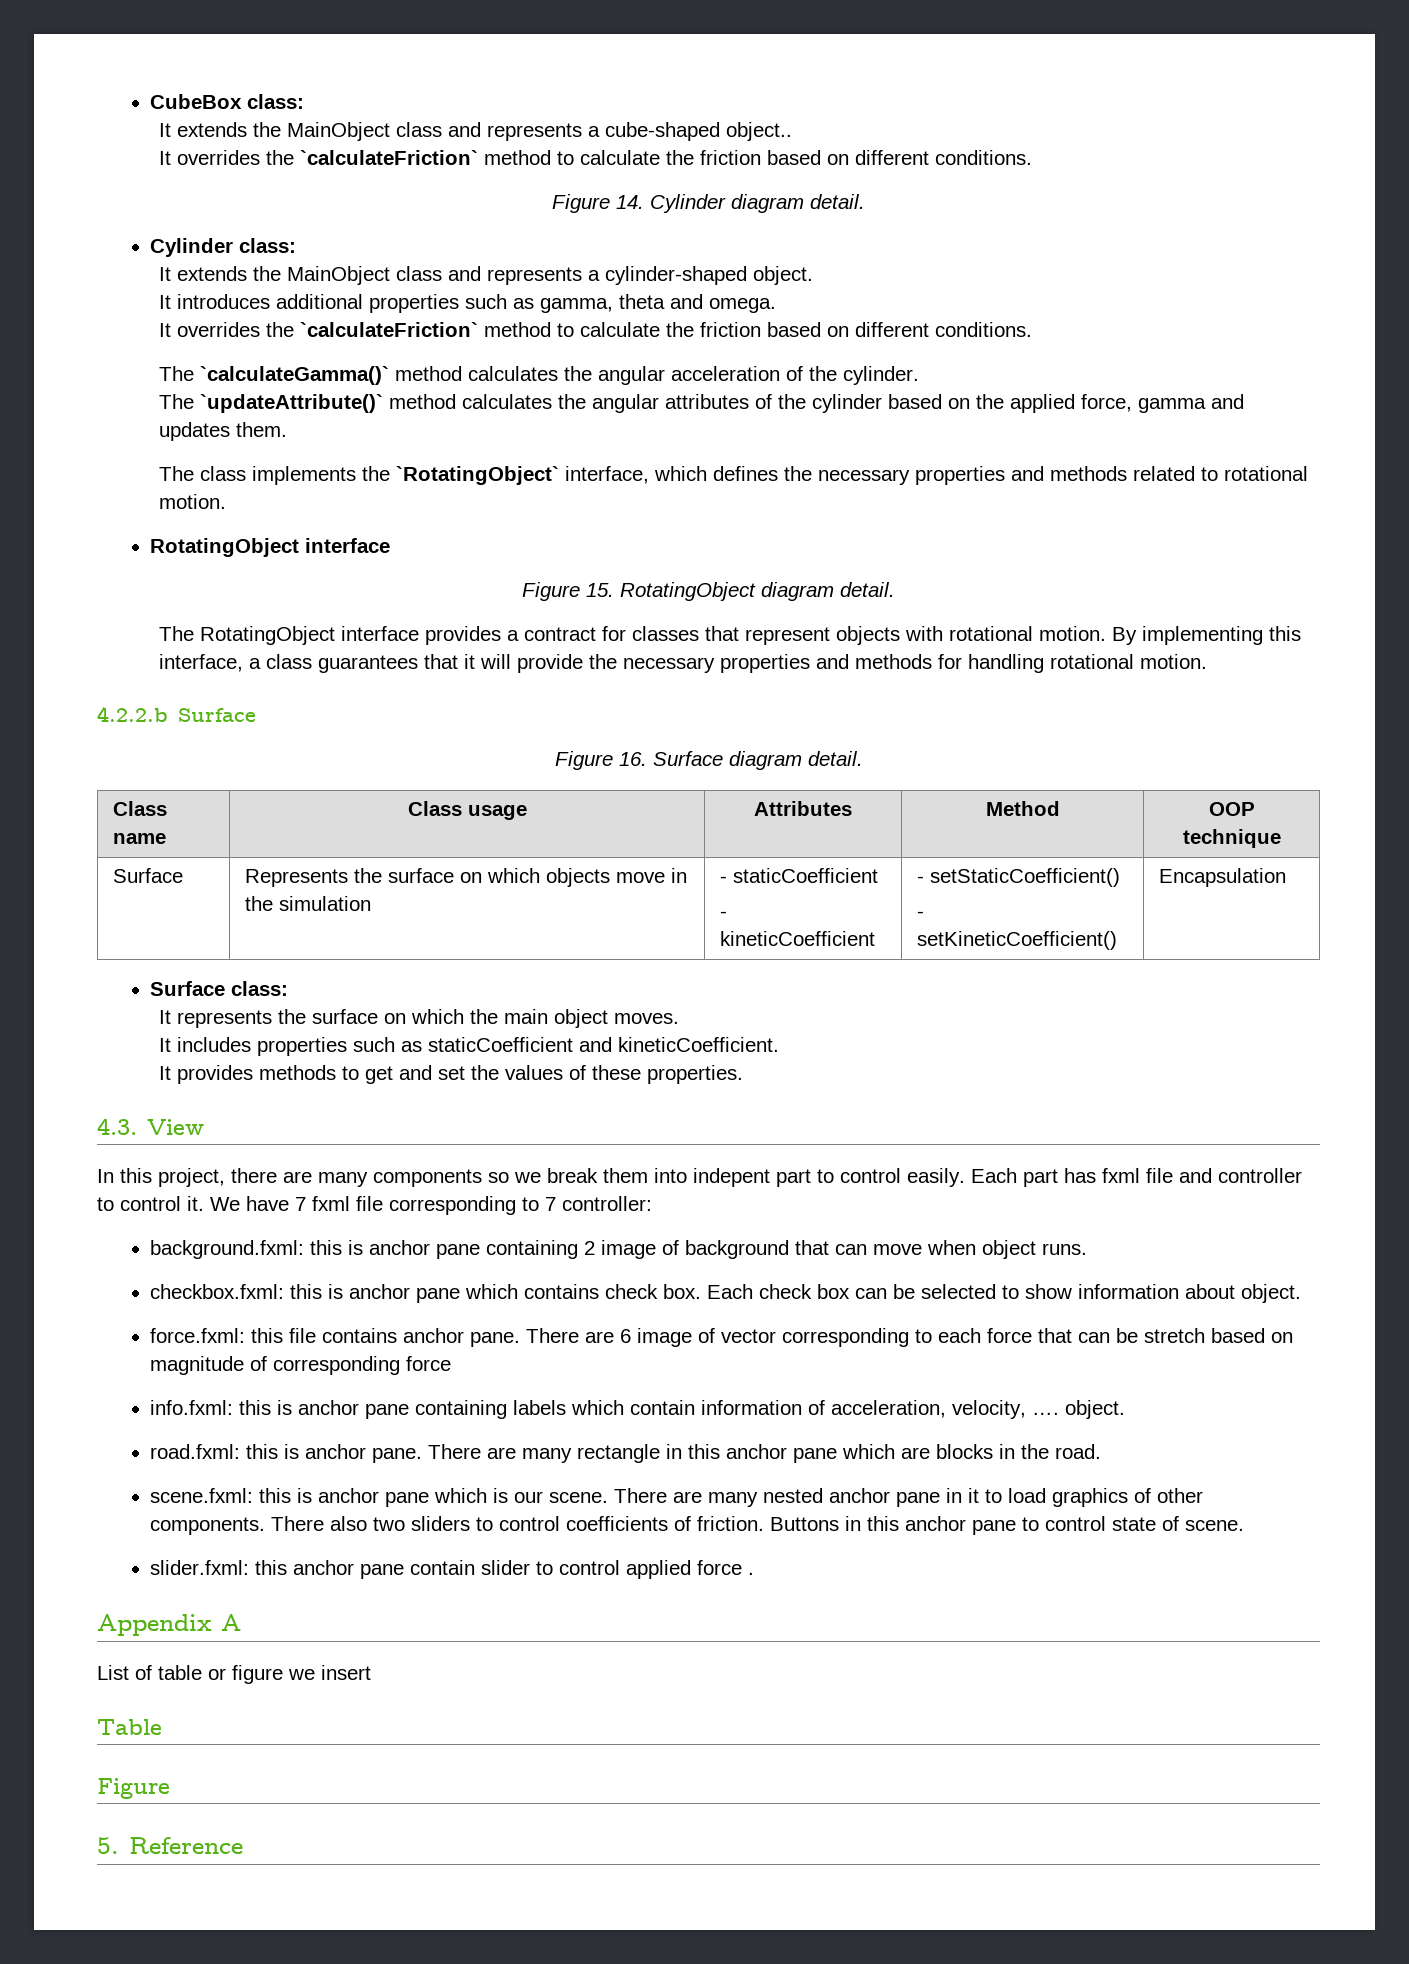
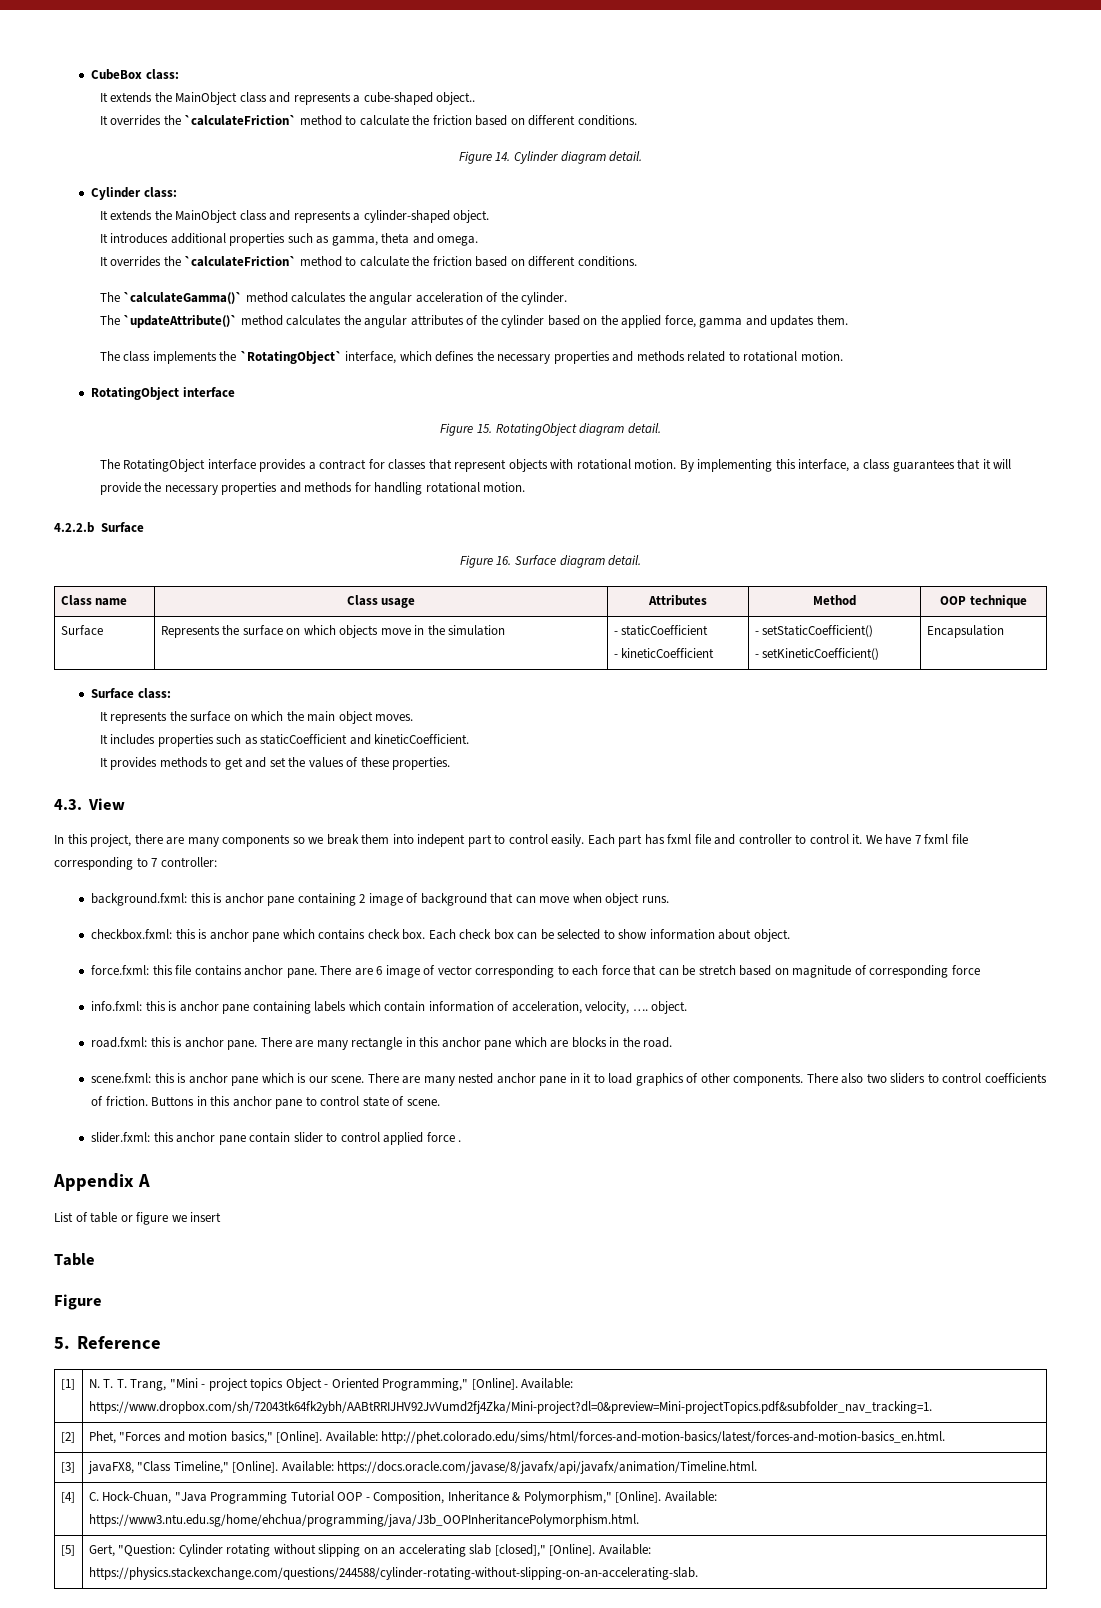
(244, 1845) none -> [60,1379,75,1390] [88,1378,574,1391] [88,1401,932,1414] [60,1432,75,1443] [88,1431,946,1444] [60,1462,75,1473] [87,1461,758,1474] [60,1492,75,1503] [88,1491,717,1504] [88,1514,639,1527] [60,1545,75,1556] [88,1544,651,1557] [88,1567,698,1580] // [1] | N. T. T. Trang, "Mini - project topics Object - Oriented Programming," [Online]. Available: https://www.dropbox.com/sh/72043tk64fk2ybh/AABtRRIJHV92JvVumd2fj4Zka/Mini-project?dl=0&preview=Mini-projectTopics.pdf&subfolder_nav_tracking=1. // [2] | Phet, "Forces and motion basics," [Online]. Available: http://phet.colorado.edu/sims/html/forces-and-motion-basics/latest/forces-and-motion-basics_en.html. // [3] | javaFX8, "Class Timeline," [Online]. Available: https://docs.oracle.com/javase/8/javafx/api/javafx/animation/Timeline.html. // [4] | C. Hock-Chuan, "Java Programming Tutorial OOP - Composition, Inheritance & Polymorphism," [Online]. Available: https://www3.ntu.edu.sg/home/ehchua/programming/java/J3b_OOPInheritancePolymorphism.html. // [5] | Gert, "Question: Cylinder rotating without slipping on an accelerating slab [closed]," [Online]. Available: https://physics.stackexchange.com/questions/244588/cylinder-rotating-without-slipping-on-an-accelerating-slab.

